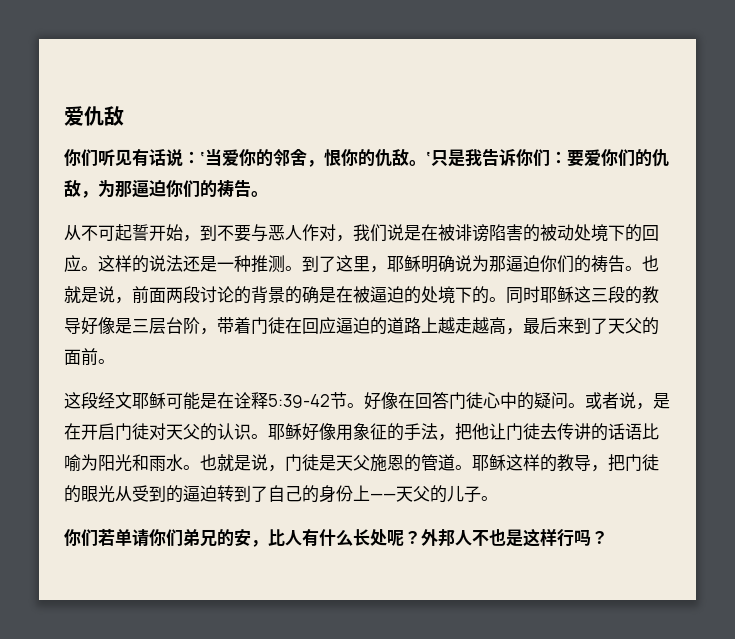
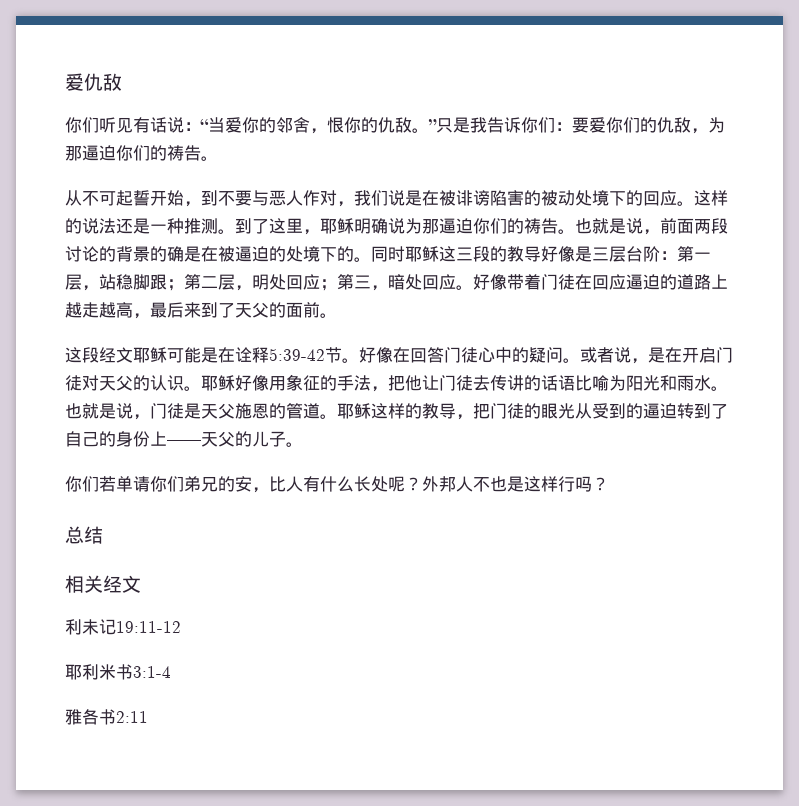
[200,151,205,164] ‘ -> [200,119,209,131] “
[426,151,431,164] ‘ -> [428,119,437,131] ”
[200,328,217,335] ， -> [660,246,711,262] [65,274,507,291] ：第一层，站稳脚跟；第二层，明处回应；第三，暗处回应。好像
(608, 537) none -> [65,526,103,544] [65,575,141,593] [65,619,181,635] [65,664,171,680] [65,709,148,725] // 总结 // 相关经文 // 利未记19:11-12 // 耶利米书3:1-4 // 雅各书2:11

